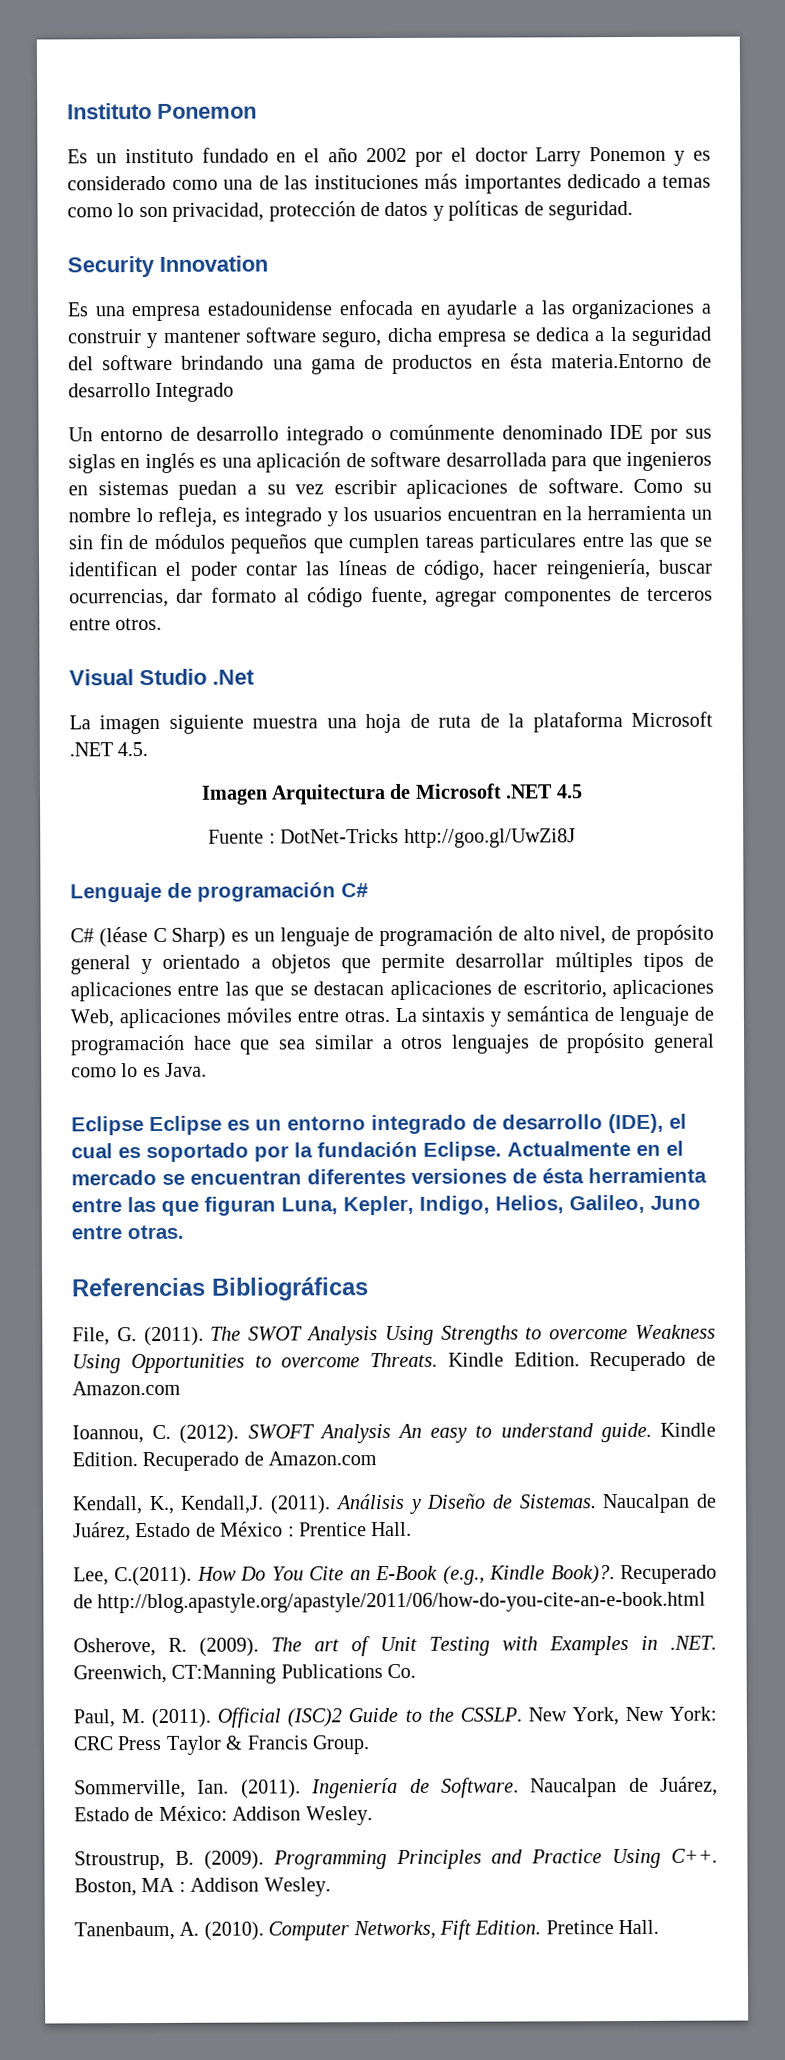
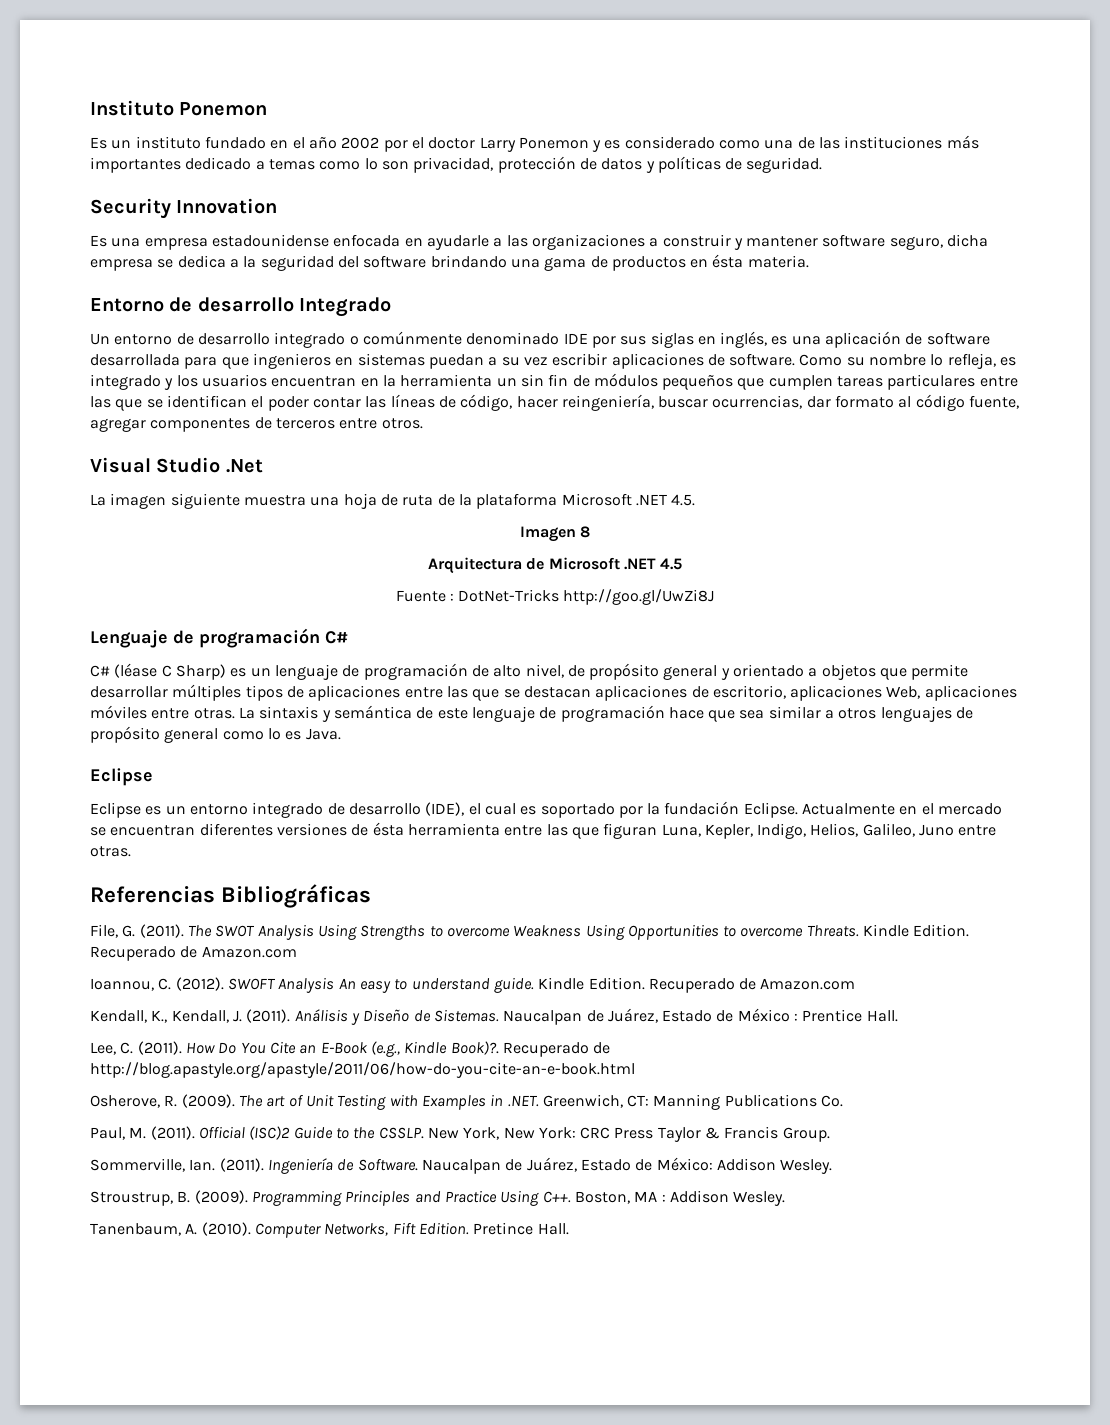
[550,353,684,369] materia.Entorno -> [747,255,809,268] [90,298,164,312] materia. // Entorno
[144,452,195,474] inglés -> [720,331,768,348] inglés,
(268, 795) none -> [580,526,591,538] 8 //
(615, 1014) none -> [437,708,468,719] este
(144, 1126) none -> (153, 777) //
[180,1495,265,1514] Kendall,J. -> [171,1010,242,1023] Kendall, J.
[114,1566,193,1587] C.(2011). -> [120,1041,182,1055] C. (2011).
[171,1664,277,1684] CT:Manning -> [627,1094,721,1110] CT: Manning

